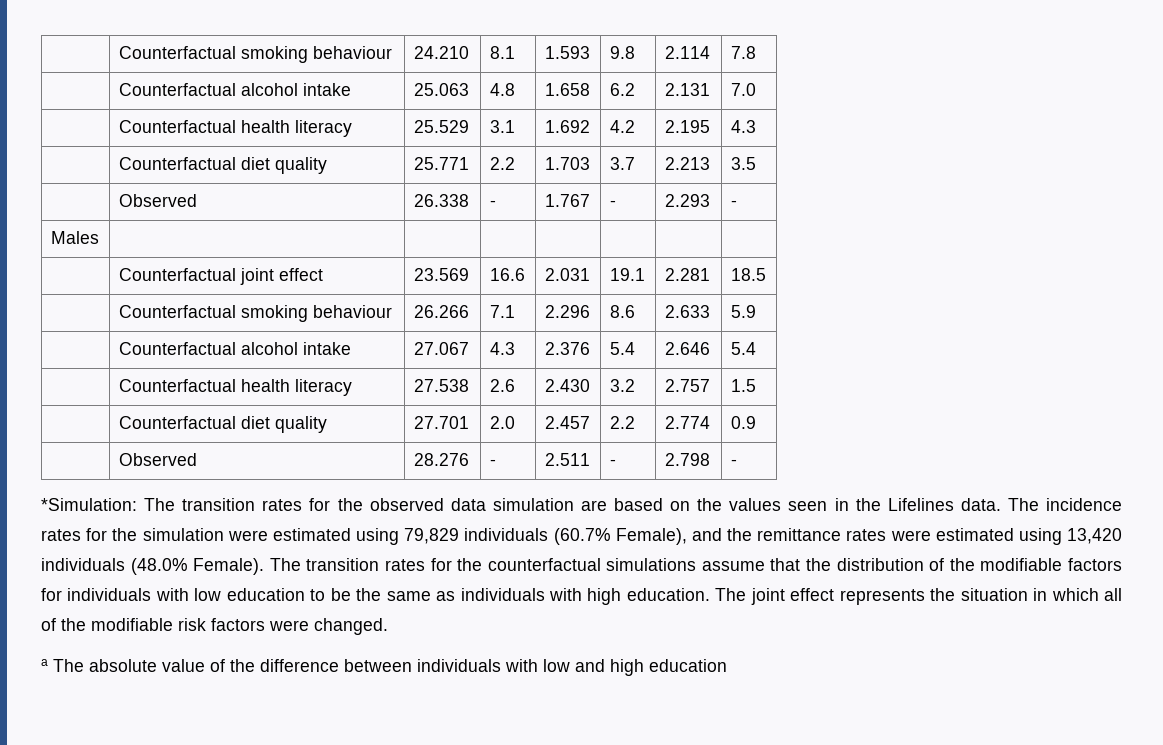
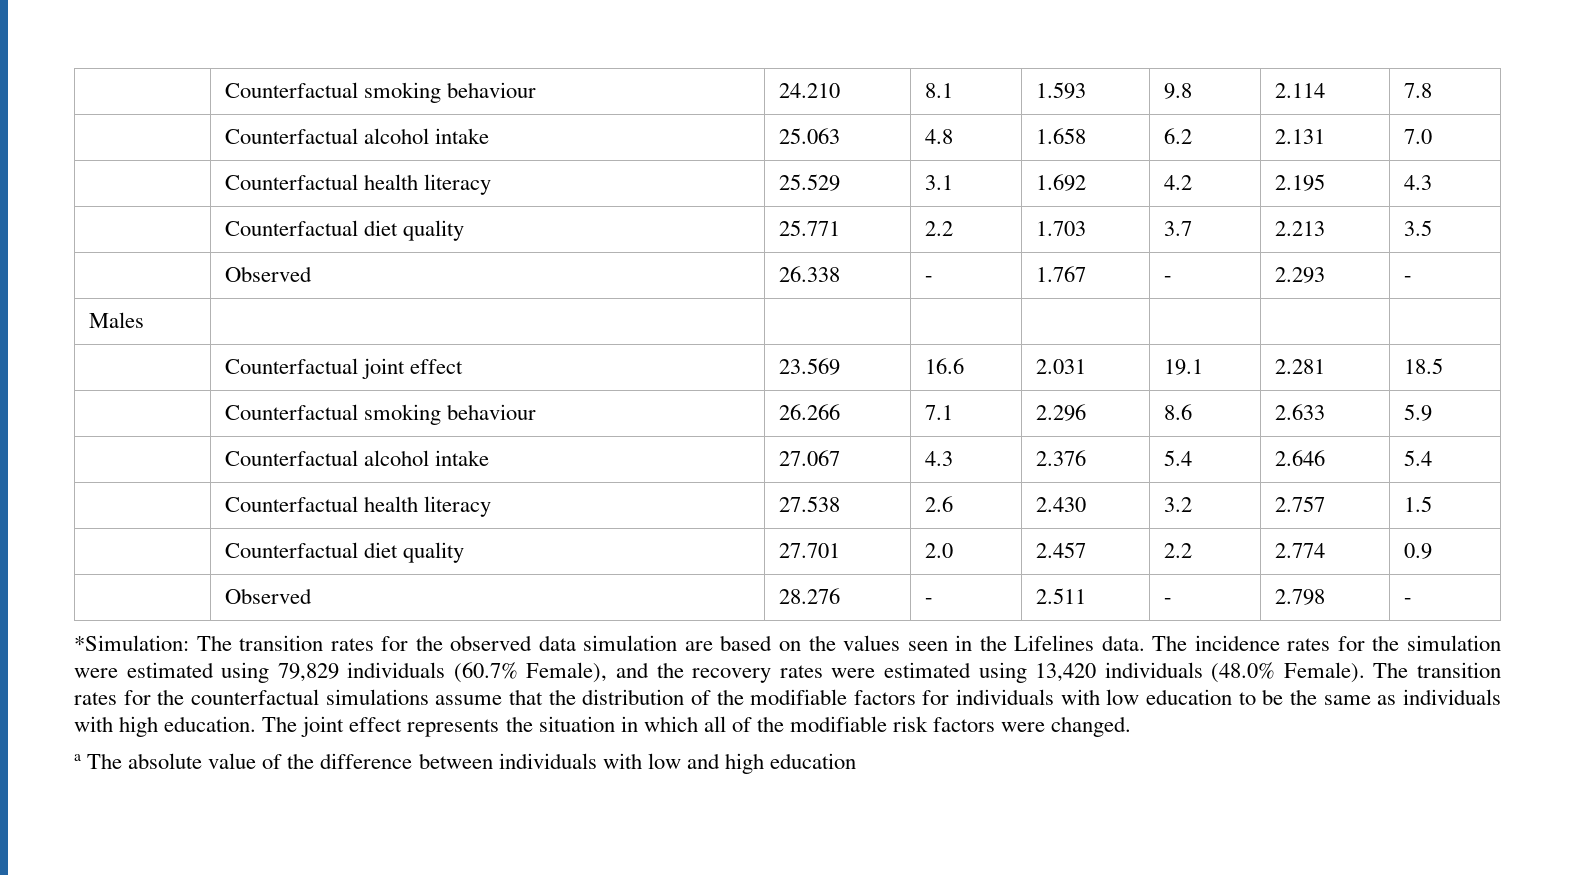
[757,528,842,541] remittance -> [692,668,772,683] recovery

